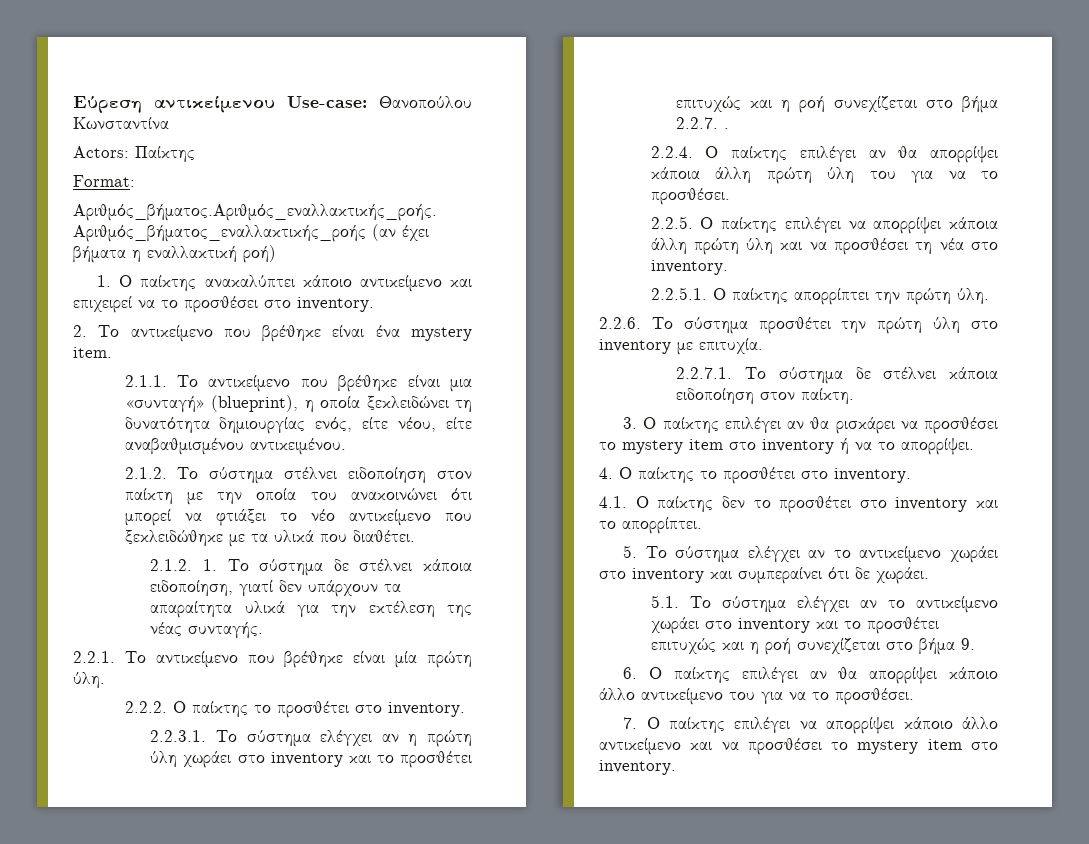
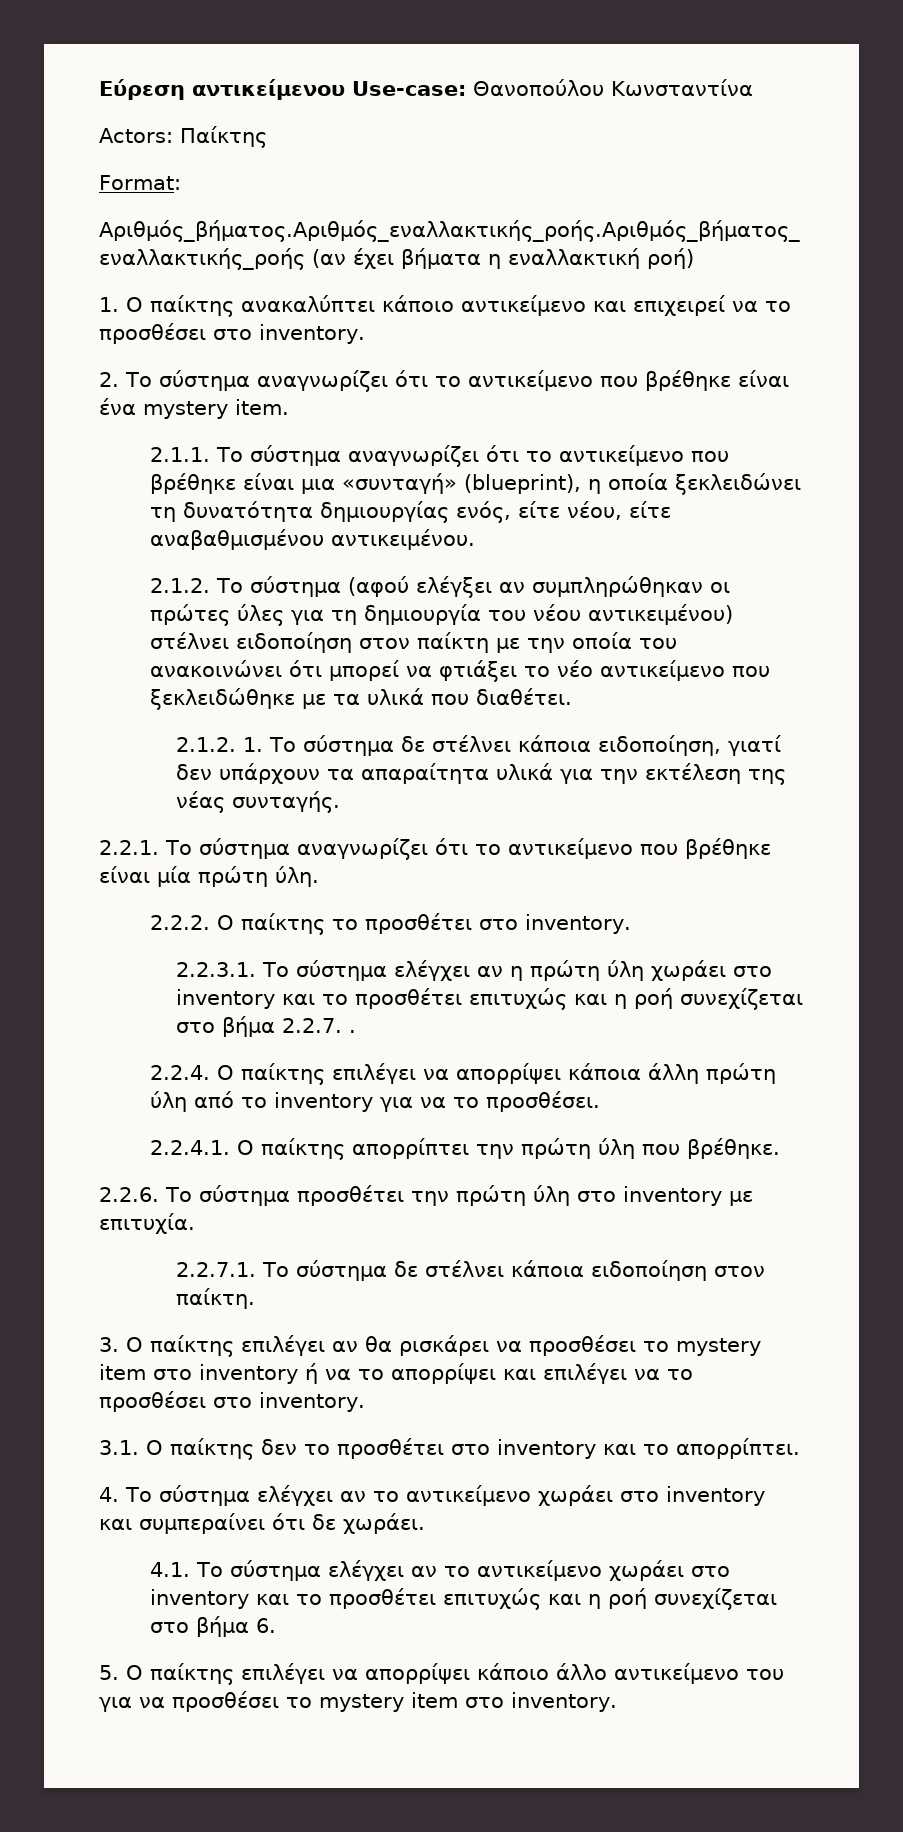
(120, 331) none -> [159,370,461,392] σύστημα αναγνωρίζει ότι το
(198, 381) none -> [250,445,553,467] σύστημα αναγνωρίζει ότι το
(274, 475) none -> [348,576,731,598] [150,604,734,626] (αφού ελέγξει αν συμπληρώθηκαν οι πρώτες ύλες για τη δημιουργία του νέου αντικειμένου)
(146, 657) none -> [199,838,501,860] σύστημα αναγνωρίζει ότι το
[868,146,999,163] [650,167,998,184] [650,188,730,205] [650,216,841,234] αν θα απορρίψει κάποια άλλη πρώτη ύλη του για να το προσθέσει. // 2.2.5. Ο παίκτης επιλέγει -> (417, 1073) none
[780,238,998,255] [650,260,728,275] [650,287,707,300] και να προσθέσει τη νέα στο inventory. // 2.2.5.1. -> [194,1091,601,1112] [150,1140,231,1155] από το inventory για να το προσθέσει. // 2.2.4.1.
[956,288,989,305] ύλη. -> [598,1138,781,1159] ύλη που βρέθηκε.
[901,438,974,455] [599,467,911,484] [599,496,627,508] απορρίψει. // 4. Ο παίκτης το προσθέτει στο inventory. // 4.1. -> [391,1363,693,1384] [99,1391,365,1412] [99,1440,139,1455] απορρίψει και επιλέγει να το προσθέσει στο inventory. // 3.1.
[623,545,638,558] 5. -> [99,1487,119,1502] 4.
[650,595,679,608] 5.1. -> [150,1562,191,1577] 4.1.
[960,638,975,650] [623,667,998,684] [599,688,914,705] [623,717,638,729] 9. // 6. Ο παίκτης επιλέγει αν θα απορρίψει κάποιο άλλο αντικείμενο του για να το προσθέσει. // 7. -> [256,1618,277,1633] [99,1665,119,1680] 6. // 5.
[690,742,713,750] και -> [746,1669,784,1681] [99,1697,132,1712] του για

